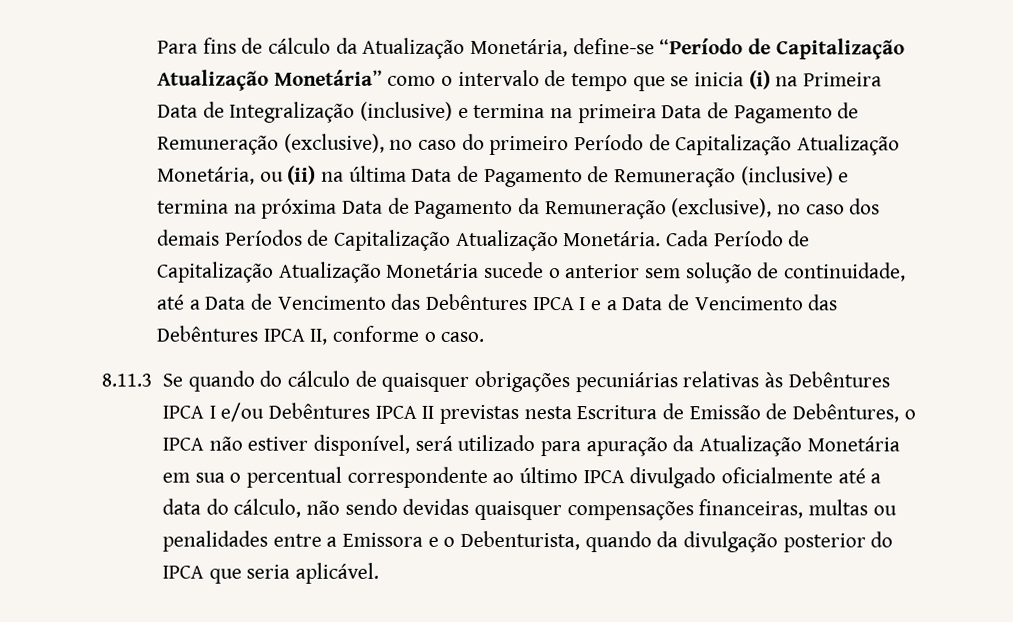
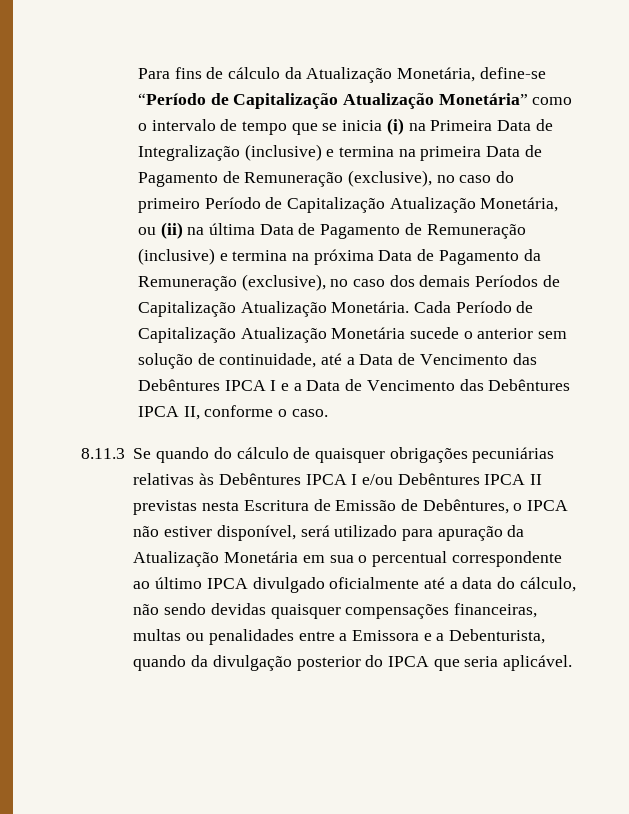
[443,536,456,547] o -> [436,633,445,641] a

